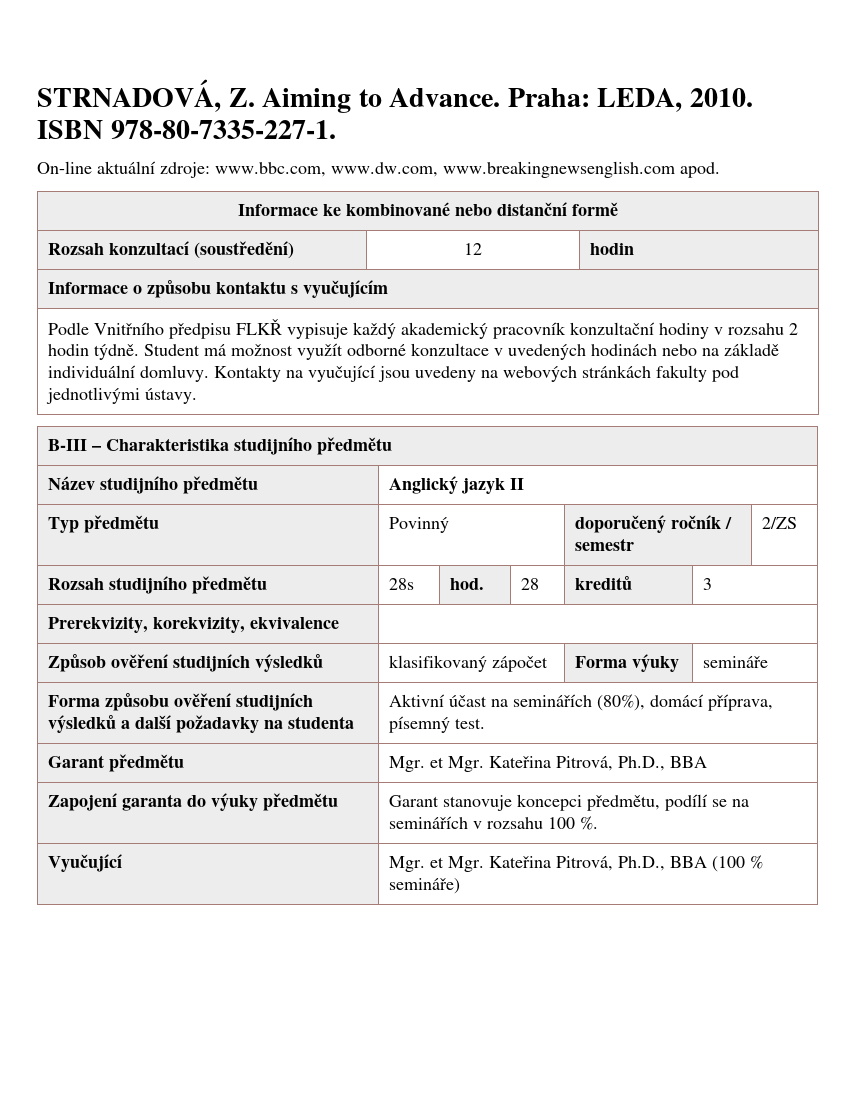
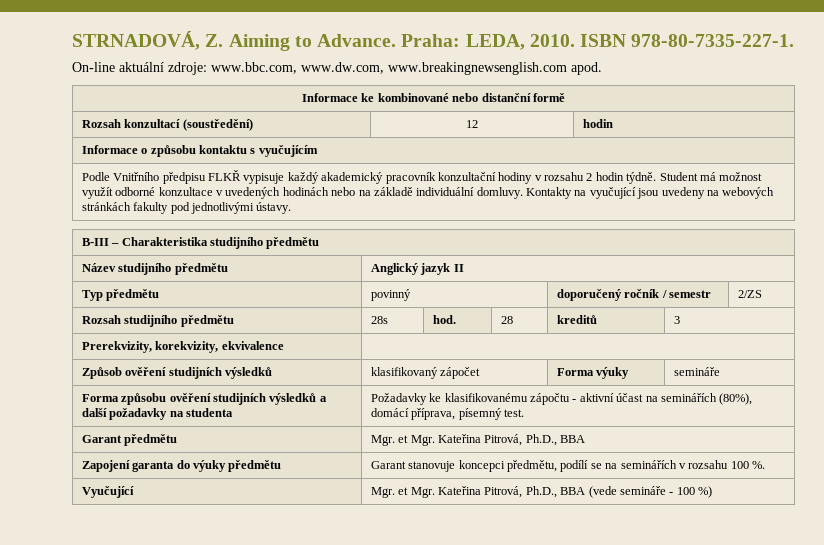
[388,517,449,533] Povinný -> [370,289,411,301] povinný
[388,694,444,707] Aktivní -> [370,393,614,405] Požadavky ke klasifikovanému zápočtu - aktivní
[711,855,763,872] [388,878,460,894] (100 % semináře) -> [588,486,713,498] (vede semináře - 100 %)

